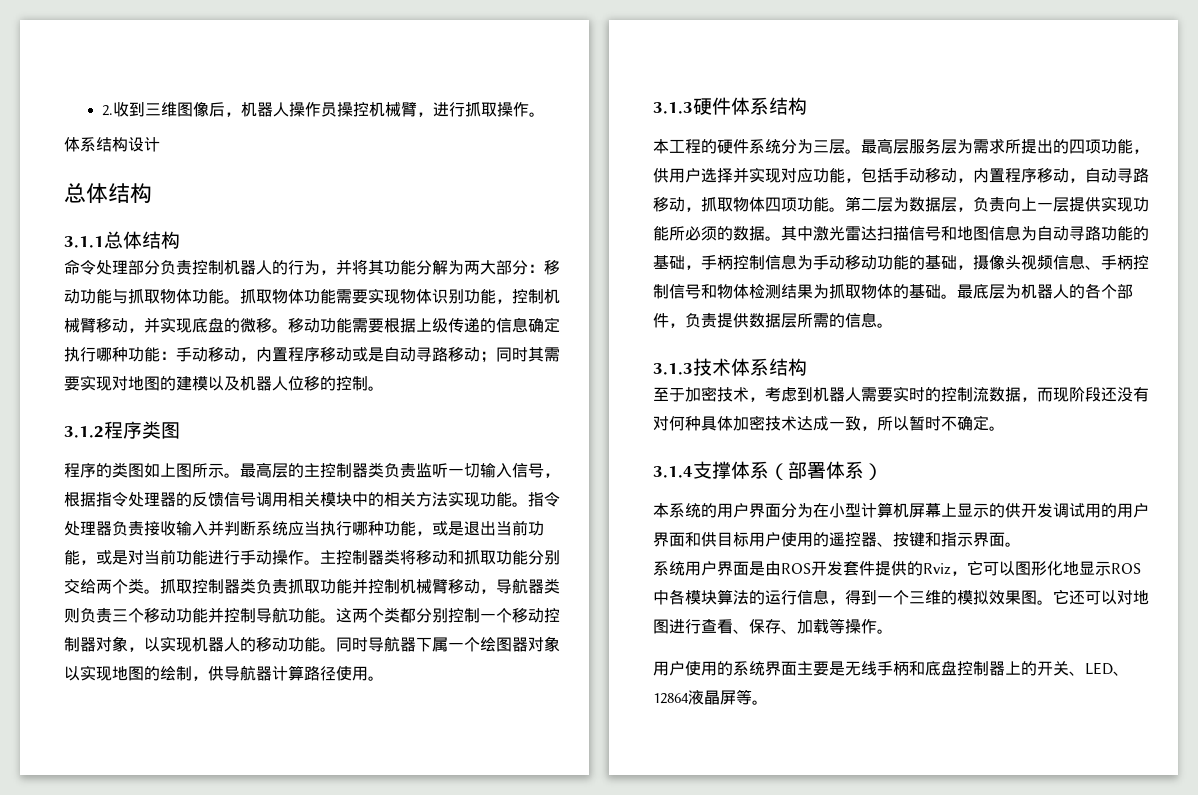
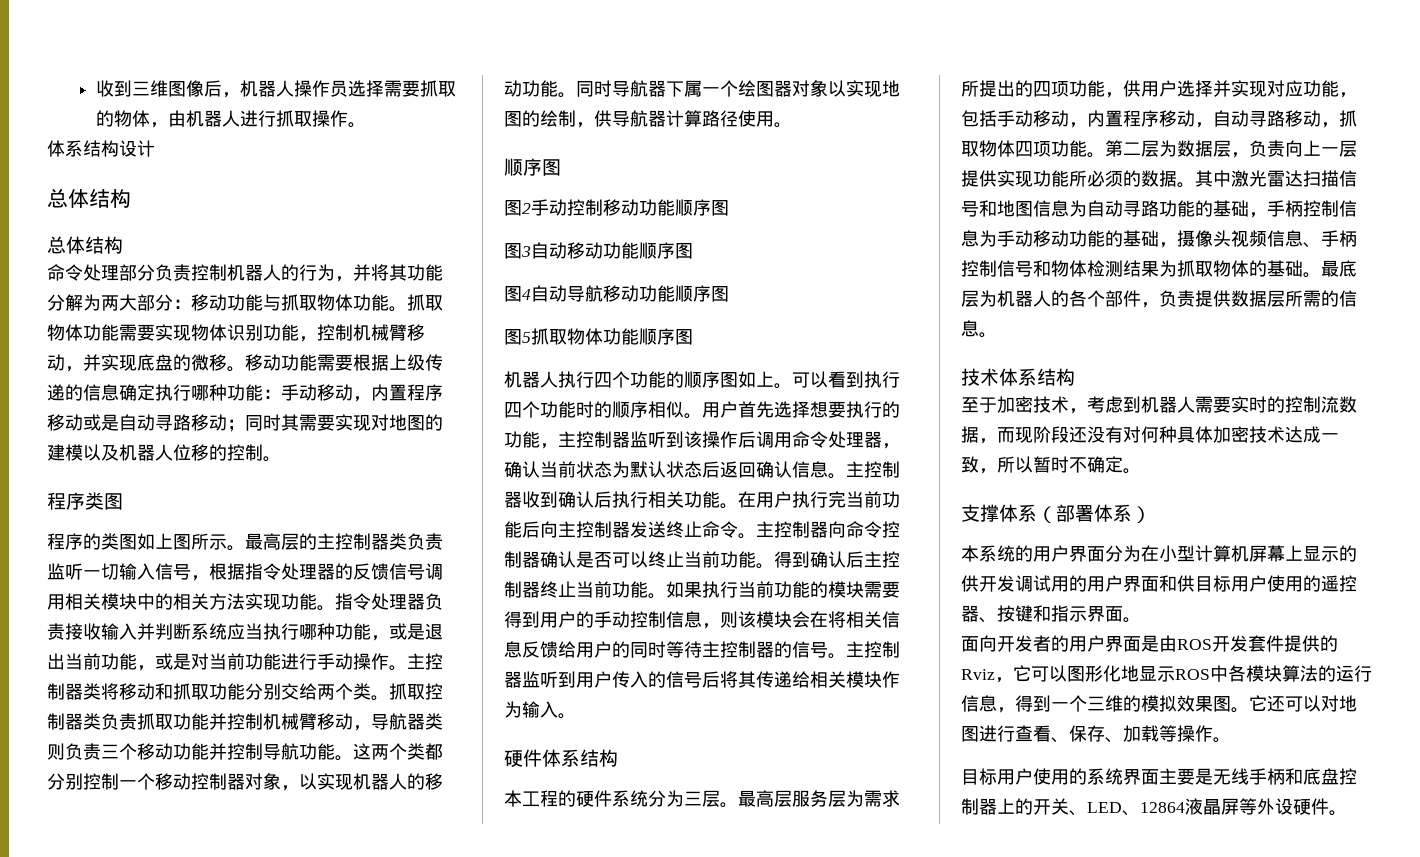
[102,105,114,116] 2. -> (96, 88) none
[337,102,434,117] 操控机械臂， -> [348,80,457,97] [96,110,241,128] 选择需要抓取的物体，由机器人
[64,236,104,248] 3.1.1 -> (131, 198) none
[64,426,104,438] 3.1.2 -> (281, 459) none
[653,102,693,114] 3.1.3 -> [504,158,561,176] [504,199,729,216] [504,242,693,259] [504,285,729,302] [504,328,693,345] [504,371,900,389] [504,401,900,419] [504,431,900,449] [504,461,900,479] [504,491,900,509] [504,521,900,539] [504,551,900,569] [504,581,900,599] [504,611,900,629] [504,641,900,659] [504,671,900,688] [504,701,576,719] 顺序图 // 图2手动控制移动功能顺序图 // 图3自动移动功能顺序图 // 图4自动导航移动功能顺序图 // 图5抓取物体功能顺序图 // 机器人执行四个功能的顺序图如上。可以看到执行四个功能时的顺序相似。用户首先选择想要执行的功能，主控制器监听到该操作后调用命令处理器，确认当前状态为默认状态后返回确认信息。主控制器收到确认后执行相关功能。在用户执行完当前功能后向主控制器发送终止命令。主控制器向命令控制器确认是否可以终止当前功能。得到确认后主控制器终止当前功能。如果执行当前功能的模块需要得到用户的手动控制信息，则该模块会在将相关信息反馈给用户的同时等待主控制器的信号。主控制器监听到用户传入的信号后将其传递给相关模块作为输入。 //
[653,363,693,375] 3.1.3 -> (997, 335) none
[653,466,693,478] 3.1.4 -> (1141, 471) none
[653,561,685,576] 系统 -> [961,635,1069,652] 面向开发者的
(893, 631) none -> [961,768,997,785] 目标
(752, 697) none -> [1257,798,1329,815] 外设硬件

